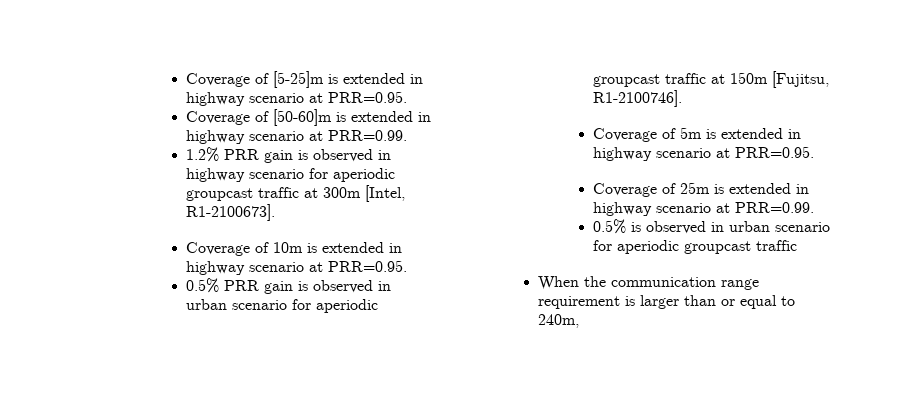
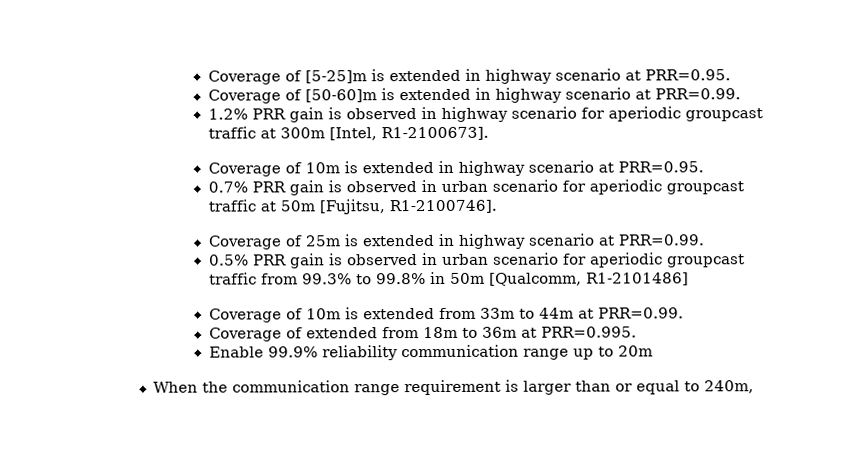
[186,278,220,293] 0.5% -> [207,181,248,193] 0.7%
[730,72,769,84] 150m -> [279,200,315,212] 50m
[593,127,802,142] [593,146,815,161] // Coverage of 5m is extended in highway scenario at PRR=0.95. -> (497, 206) none
[631,221,831,234] [593,240,798,254] is observed in urban scenario for aperiodic groupcast traffic -> [252,252,745,269] [208,271,689,286] [208,307,684,323] [208,326,637,342] [208,344,653,361] PRR gain is observed in urban scenario for aperiodic groupcast traffic from 99.3% to 99.8% in 50m [Qualcomm, R1-2101486] // Coverage of 10m is extended from 33m to 44m at PRR=0.99. // Coverage of extended from 18m to 36m at PRR=0.995. // Enable 99.9% reliability communication range up to 20m

